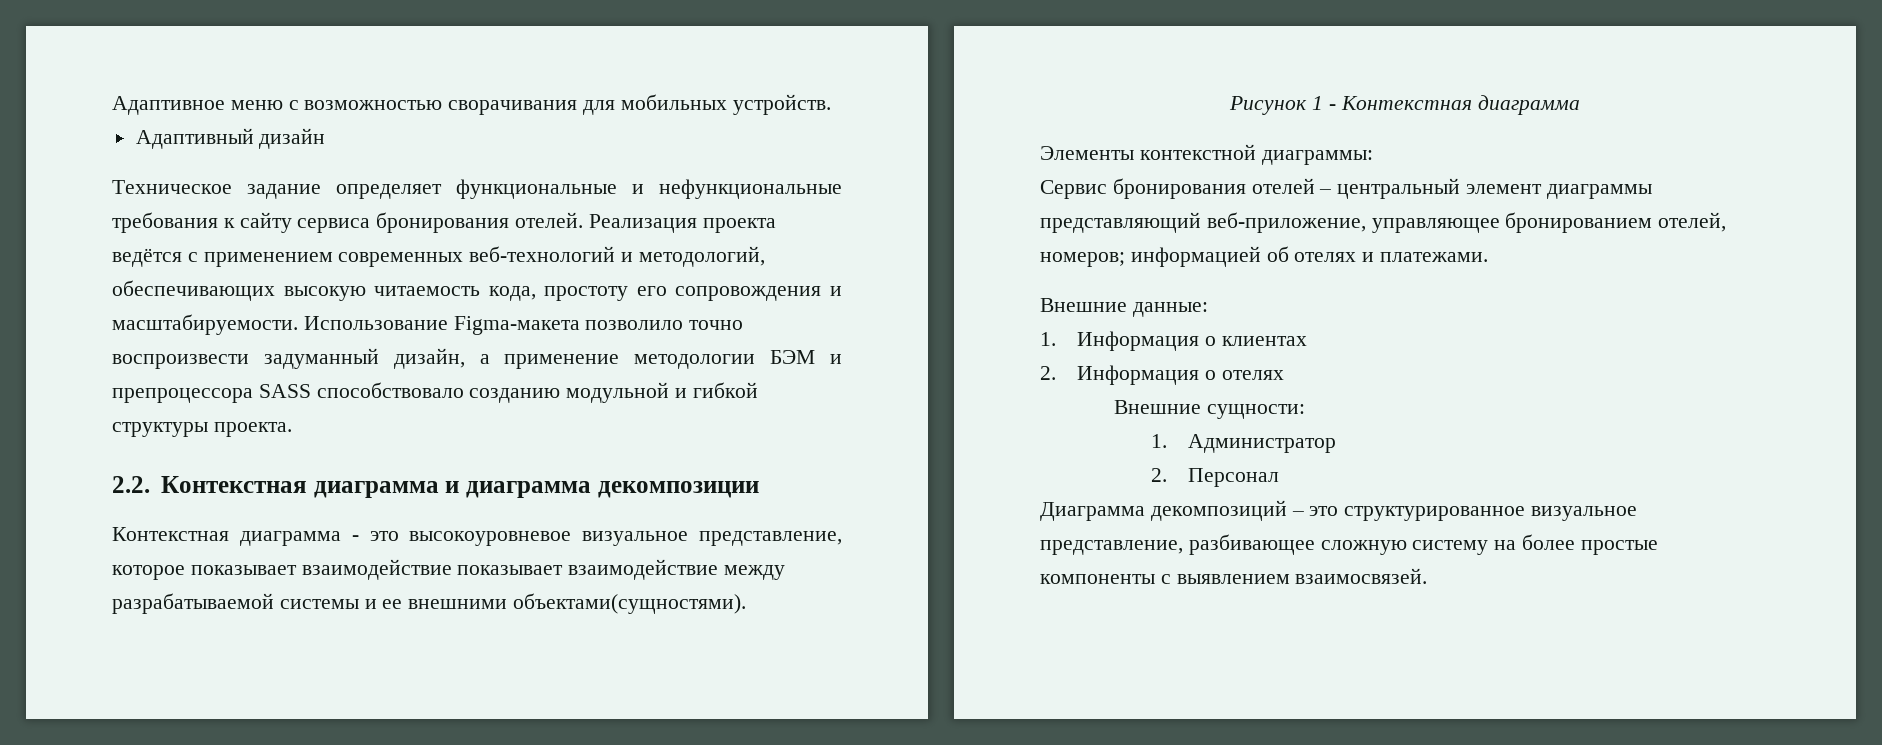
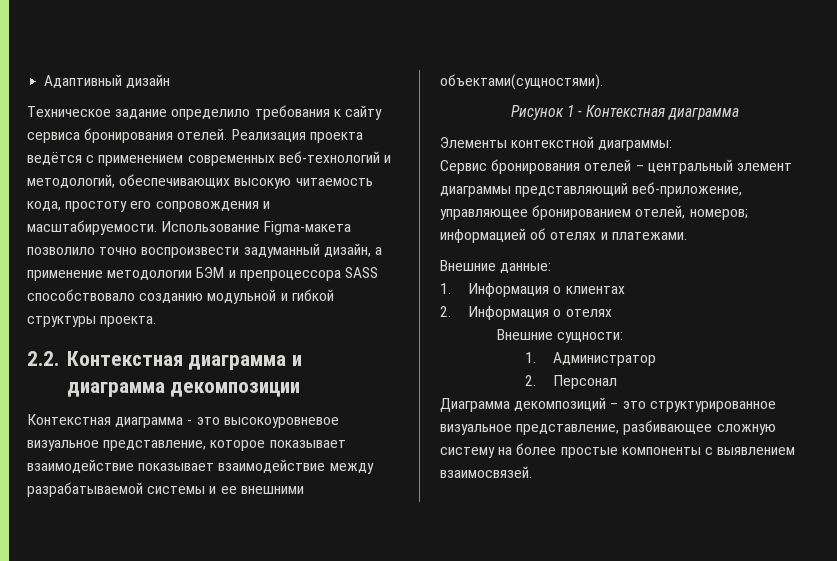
[112,94,831,115] Адаптивное меню с возможностью сворачивания для мобильных устройств. // -> (44, 81) none
[336,179,842,199] определяет функциональные и нефункциональные -> [171,109,251,120] определило

